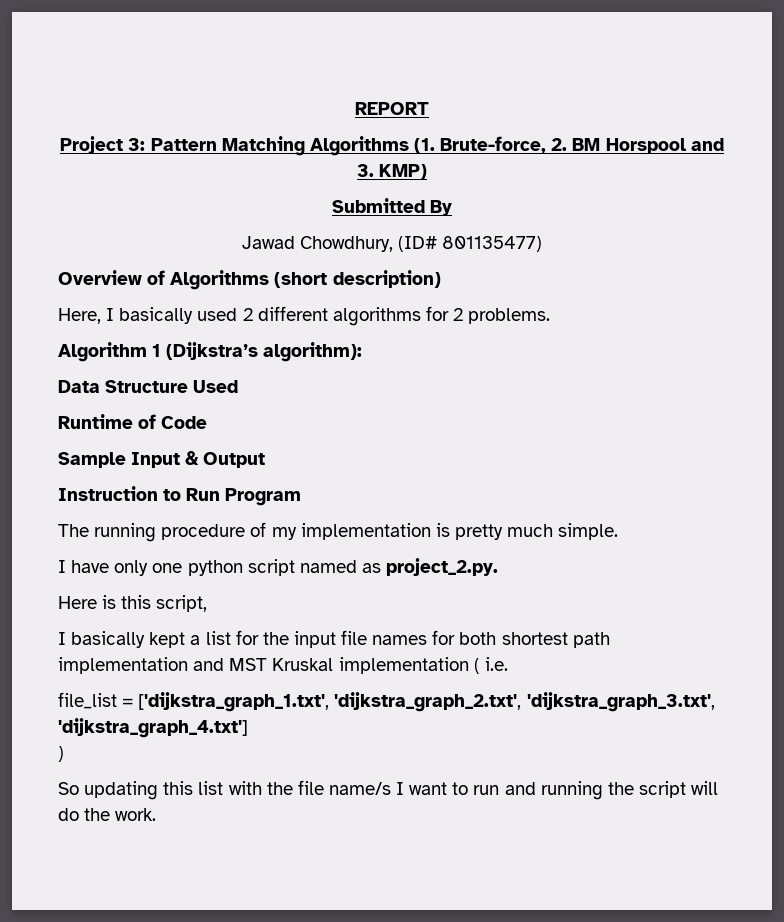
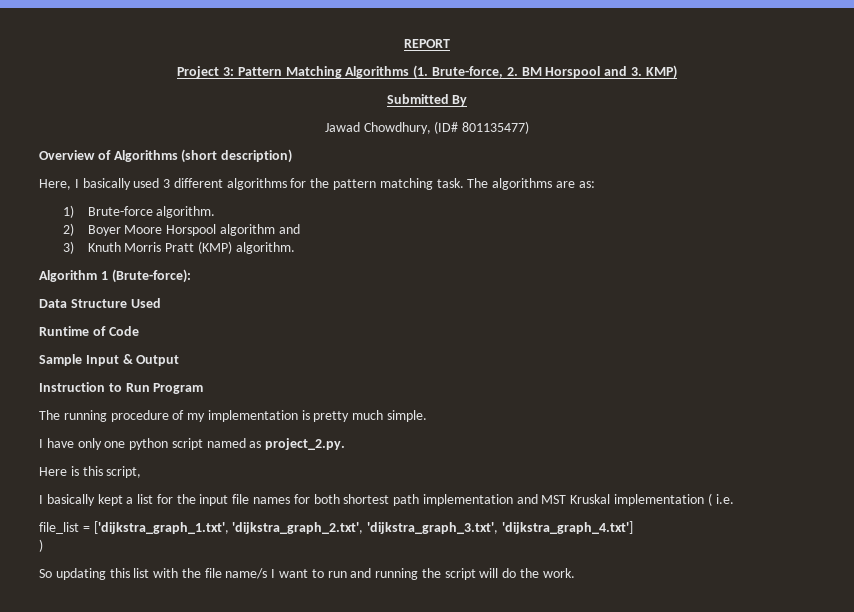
[242,308,253,321] 2 -> [163,179,171,188] 3
[453,308,551,324] 2 problems. -> [310,178,595,190] [63,205,216,218] [63,223,300,236] [63,241,295,254] the pattern matching task. The algorithms are as: // 1) Brute-force algorithm. // 2) Boyer Moore Horspool algorithm and // 3) Knuth Morris Pratt (KMP) algorithm.
[166,342,363,362] (Dijkstra’s algorithm): -> [111,269,191,283] (Brute-force):

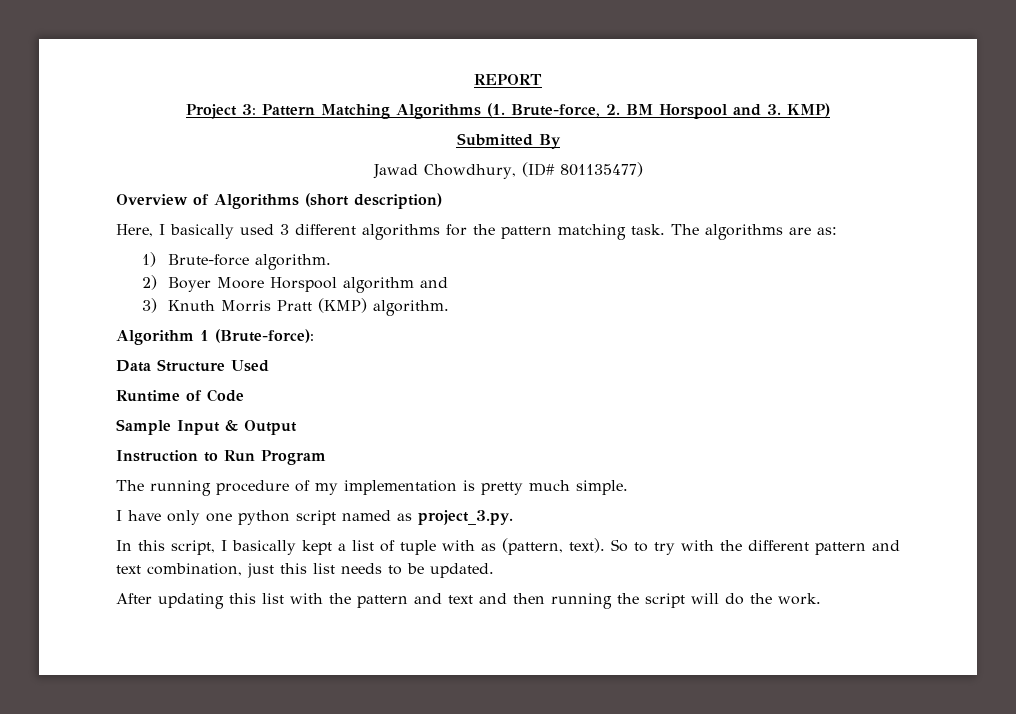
[265,438,346,450] [39,466,79,476] project_2.py. // Here is -> [418,510,513,525] [116,540,132,551] project_3.py. // In
(142, 472) // -> (215, 547) none
[156,493,734,506] [39,521,633,534] [39,539,43,552] [39,569,52,578] for the input file names for both shortest path implementation and MST Kruskal implementation ( i.e. // file_list = ['dijkstra_graph_1.txt', 'dijkstra_graph_2.txt', 'dijkstra_graph_3.txt', 'dijkstra_graph_4.txt'] // ) // So -> [380,538,900,555] [116,563,494,578] [116,593,152,604] of tuple with as (pattern, text). So to try with the different pattern and text combination, just this list needs to be updated. // After
[204,568,372,579] file name/s I want to run and -> [357,593,545,608] pattern and text and then

